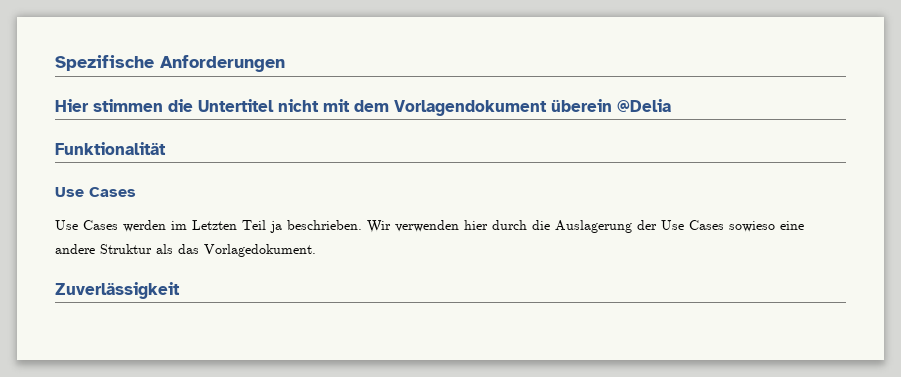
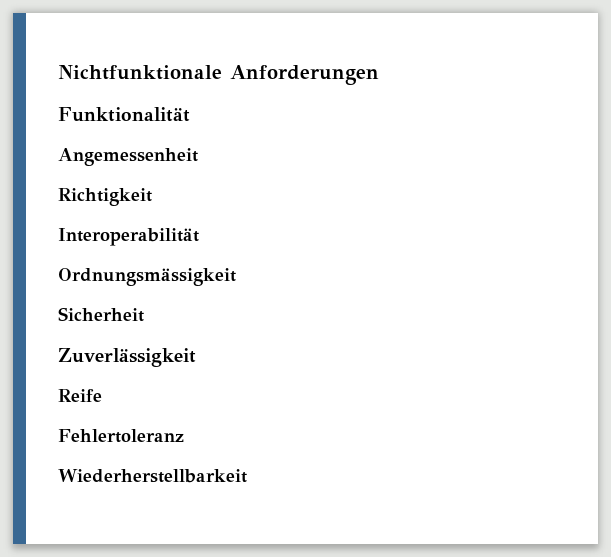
[55,55,154,71] Spezifische -> [58,65,222,80] Nichtfunktionale
[55,99,671,116] [55,142,166,155] [55,187,136,197] [55,220,804,233] [55,244,316,257] [55,282,180,299] Hier stimmen die Untertitel nicht mit dem Vorlagendokument überein @Delia // Funktionalität // Use Cases // Use Cases werden im Letzten Teil ja beschrieben. Wir verwenden hier durch die Auslagerung der Use Cases sowieso eine andere Struktur als das Vorlagedokument. // Zuverlässigkeit -> [58,107,190,122] [58,148,198,166] [58,188,152,206] [58,228,199,246] [58,268,236,286] [58,307,144,322] [58,348,196,367] [58,389,102,402] [58,429,184,443] [58,469,247,483] Funktionalität // Angemessenheit // Richtigkeit // Interoperabilität // Ordnungsmässigkeit // Sicherheit // Zuverlässigkeit // Reife // Fehlertoleranz // Wiederherstellbarkeit

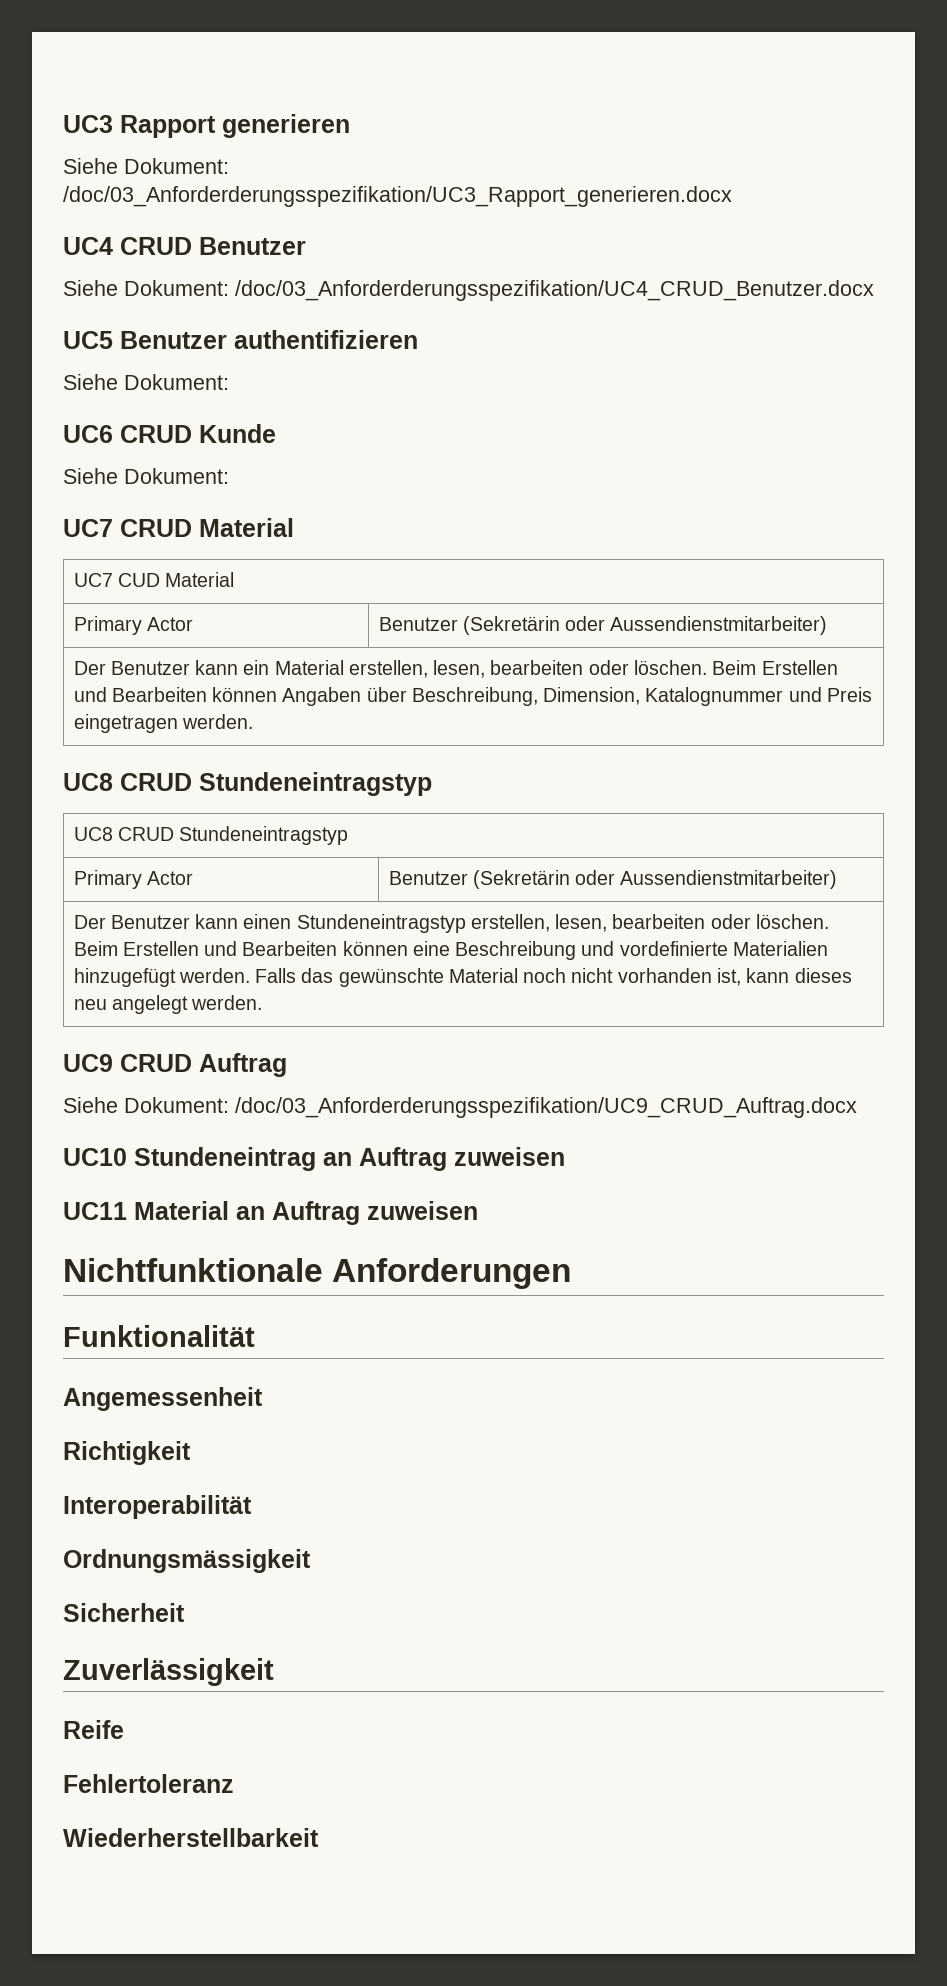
(58, 72) none -> [63,114,350,138] [63,158,229,174] [63,186,732,207] [63,237,306,255] [63,280,874,301] [63,330,418,349] [63,374,229,390] [63,424,276,443] [63,468,229,484] [63,518,294,537] [73,572,235,587] [73,616,193,635] [378,616,828,635] [73,660,838,678] [73,687,872,706] [73,714,253,733] [63,772,432,796] [73,826,349,845] [73,870,193,889] [388,870,838,889] [73,914,829,933] [73,941,828,960] [73,968,852,987] [73,995,263,1014] [63,1053,287,1077] [63,1097,857,1118] [63,1147,565,1171] [63,1201,478,1225] UC3 Rapport generieren // Siehe Dokument: /doc/03_Anforderderungsspezifikation/UC3_Rapport_generieren.docx // UC4 CRUD Benutzer // Siehe Dokument: /doc/03_Anforderderungsspezifikation/UC4_CRUD_Benutzer.docx // UC5 Benutzer authentifizieren // Siehe Dokument: // UC6 CRUD Kunde // Siehe Dokument: // UC7 CRUD Material // UC7 CUD Material // Primary Actor | Benutzer (Sekretärin oder Aussendienstmitarbeiter) // Der Benutzer kann ein Material erstellen, lesen, bearbeiten oder löschen. Beim Erstellen und Bearbeiten können Angaben über Beschreibung, Dimension, Katalognummer und Preis eingetragen werden. // UC8 CRUD Stundeneintragstyp // UC8 CRUD Stundeneintragstyp // Primary Actor | Benutzer (Sekretärin oder Aussendienstmitarbeiter) // Der Benutzer kann einen Stundeneintragstyp erstellen, lesen, bearbeiten oder löschen. Beim Erstellen und Bearbeiten können eine Beschreibung und vordefinierte Materialien hinzugefügt werden. Falls das gewünschte Material noch nicht vorhanden ist, kann dieses neu angelegt werden. // UC9 CRUD Auftrag // Siehe Dokument: /doc/03_Anforderderungsspezifikation/UC9_CRUD_Auftrag.docx // UC10 Stundeneintrag an Auftrag zuweisen // UC11 Material an Auftrag zuweisen //

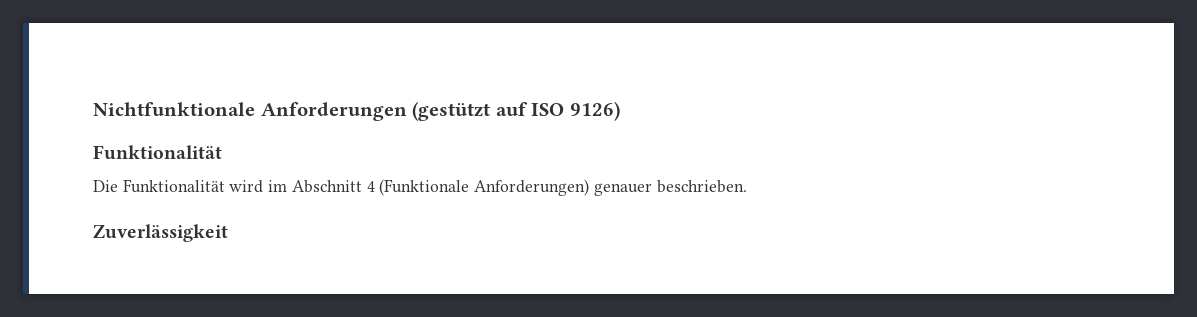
[63,114,350,138] [63,158,229,174] [63,186,732,207] [63,237,306,255] [63,280,874,301] [63,330,418,349] [63,374,229,390] [63,424,276,443] [63,468,229,484] [63,518,294,537] [73,572,235,587] [73,616,193,635] [378,616,828,635] [73,660,838,678] [73,687,872,706] [73,714,253,733] [63,772,432,796] [73,826,349,845] [73,870,193,889] [388,870,838,889] [73,914,829,933] [73,941,828,960] [73,968,852,987] [73,995,263,1014] [63,1053,287,1077] [63,1097,857,1118] [63,1147,565,1171] [63,1201,478,1225] [63,1258,572,1289] [63,1325,255,1347] [63,1387,263,1411] [63,1441,191,1465] [63,1495,252,1519] [63,1549,311,1573] [63,1603,185,1622] [63,1658,274,1686] [63,1720,124,1739] [63,1774,234,1793] [63,1828,319,1847] UC3 Rapport generieren // Siehe Dokument: /doc/03_Anforderderungsspezifikation/UC3_Rapport_generieren.docx // UC4 CRUD Benutzer // Siehe Dokument: /doc/03_Anforderderungsspezifikation/UC4_CRUD_Benutzer.docx // UC5 Benutzer authentifizieren // Siehe Dokument: // UC6 CRUD Kunde // Siehe Dokument: // UC7 CRUD Material // UC7 CUD Material // Primary Actor | Benutzer (Sekretärin oder Aussendienstmitarbeiter) // Der Benutzer kann ein Material erstellen, lesen, bearbeiten oder löschen. Beim Erstellen und Bearbeiten können Angaben über Beschreibung, Dimension, Katalognummer und Preis eingetragen werden. // UC8 CRUD Stundeneintragstyp // UC8 CRUD Stundeneintragstyp // Primary Actor | Benutzer (Sekretärin oder Aussendienstmitarbeiter) // Der Benutzer kann einen Stundeneintragstyp erstellen, lesen, bearbeiten oder löschen. Beim Erstellen und Bearbeiten können eine Beschreibung und vordefinierte Materialien hinzugefügt werden. Falls das gewünschte Material noch nicht vorhanden ist, kann dieses neu angelegt werden. // UC9 CRUD Auftrag // Siehe Dokument: /doc/03_Anforderderungsspezifikation/UC9_CRUD_Auftrag.docx // UC10 Stundeneintrag an Auftrag zuweisen // UC11 Material an Auftrag zuweisen // Nichtfunktionale Anforderungen // Funktionalität // Angemessenheit // Richtigkeit // Interoperabilität // Ordnungsmässigkeit // Sicherheit // Zuverlässigkeit // Reife // Fehlertoleranz // Wiederherstellbarkeit -> [93,101,620,121] [93,145,222,160] [93,179,747,196] [93,224,228,242] Nichtfunktionale Anforderungen (gestützt auf ISO 9126) // Funktionalität // Die Funktionalität wird im Abschnitt 4 (Funktionale Anforderungen) genauer beschrieben. // Zuverlässigkeit

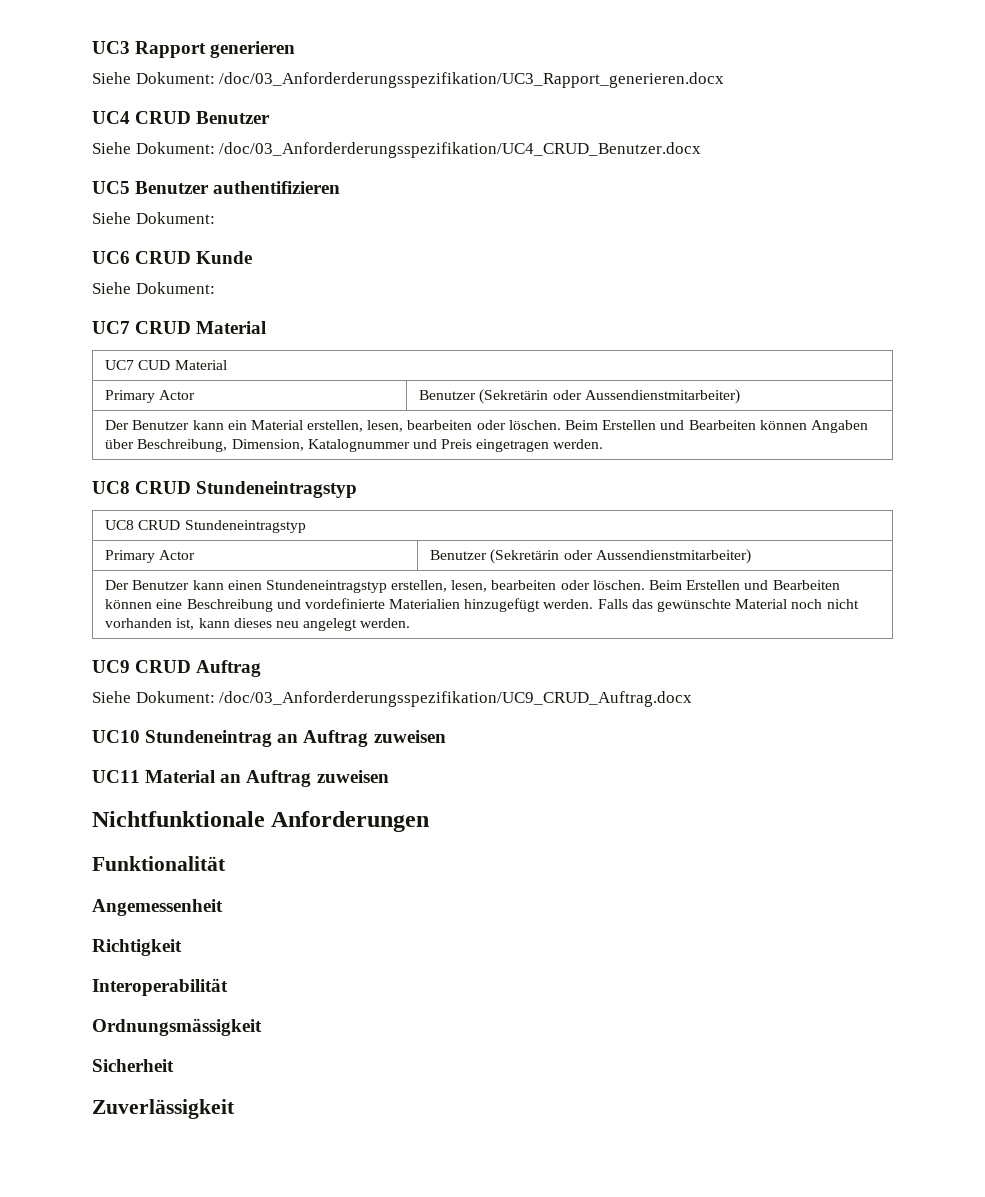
[93,101,620,121] [93,145,222,160] [93,179,747,196] Nichtfunktionale Anforderungen (gestützt auf ISO 9126) // Funktionalität // Die Funktionalität wird im Abschnitt 4 (Funktionale Anforderungen) genauer beschrieben. -> [92,41,296,58] [92,72,725,88] [92,111,271,124] [92,142,702,158] [92,181,341,194] [92,212,215,224] [92,251,253,264] [92,282,215,294] [92,321,267,334] [105,360,227,370] [105,390,196,403] [419,389,740,404] [105,420,868,433] [105,439,604,452] [92,481,358,498] [105,520,306,533] [105,550,196,563] [430,549,751,564] [105,580,840,593] [105,598,859,612] [105,618,411,631] [92,660,262,677] [92,691,693,707] [92,730,446,747] [92,770,389,787] [92,811,430,832] [92,856,226,871] [92,899,223,916] [92,939,182,956] [92,978,228,996] [92,1018,262,1036] [92,1059,174,1072] UC3 Rapport generieren // Siehe Dokument: /doc/03_Anforderderungsspezifikation/UC3_Rapport_generieren.docx // UC4 CRUD Benutzer // Siehe Dokument: /doc/03_Anforderderungsspezifikation/UC4_CRUD_Benutzer.docx // UC5 Benutzer authentifizieren // Siehe Dokument: // UC6 CRUD Kunde // Siehe Dokument: // UC7 CRUD Material // UC7 CUD Material // Primary Actor | Benutzer (Sekretärin oder Aussendienstmitarbeiter) // Der Benutzer kann ein Material erstellen, lesen, bearbeiten oder löschen. Beim Erstellen und Bearbeiten können Angaben über Beschreibung, Dimension, Katalognummer und Preis eingetragen werden. // UC8 CRUD Stundeneintragstyp // UC8 CRUD Stundeneintragstyp // Primary Actor | Benutzer (Sekretärin oder Aussendienstmitarbeiter) // Der Benutzer kann einen Stundeneintragstyp erstellen, lesen, bearbeiten oder löschen. Beim Erstellen und Bearbeiten können eine Beschreibung und vordefinierte Materialien hinzugefügt werden. Falls das gewünschte Material noch nicht vorhanden ist, kann dieses neu angelegt werden. // UC9 CRUD Auftrag // Siehe Dokument: /doc/03_Anforderderungsspezifikation/UC9_CRUD_Auftrag.docx // UC10 Stundeneintrag an Auftrag zuweisen // UC11 Material an Auftrag zuweisen // Nichtfunktionale Anforderungen // Funktionalität // Angemessenheit // Richtigkeit // Interoperabilität // Ordnungsmässigkeit // Sicherheit

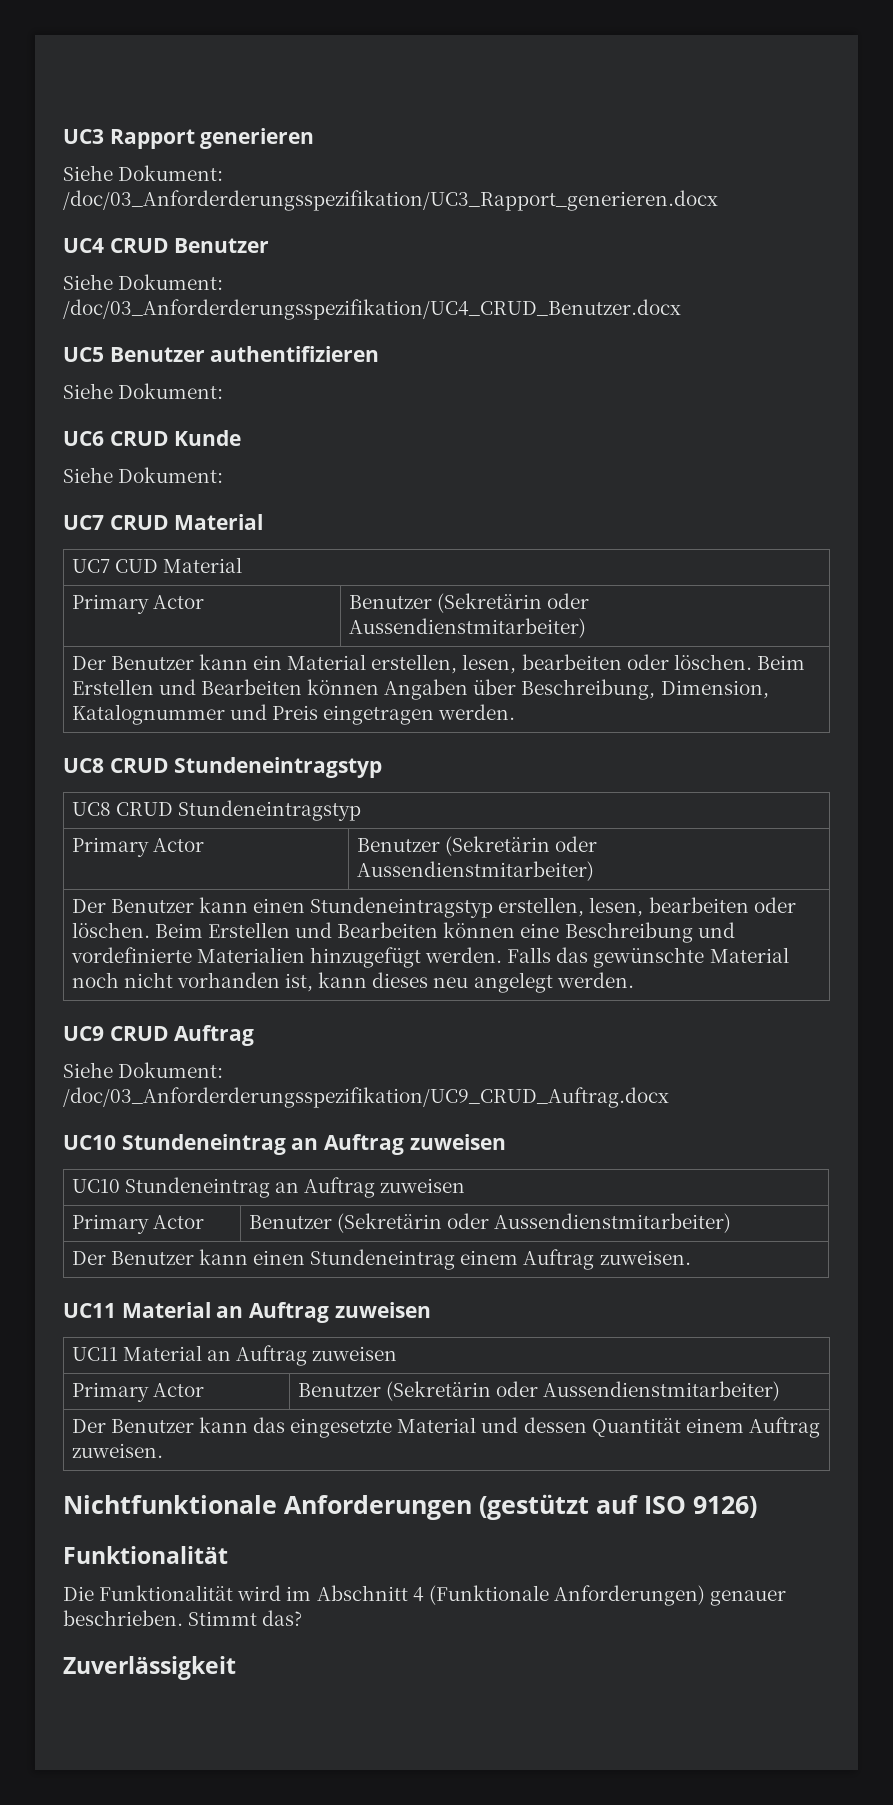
[92,770,389,787] [92,811,430,832] [92,856,226,871] [92,899,223,916] [92,939,182,956] [92,978,228,996] [92,1018,262,1036] [92,1059,174,1072] // UC11 Material an Auftrag zuweisen // Nichtfunktionale Anforderungen // Funktionalität // Angemessenheit // Richtigkeit // Interoperabilität // Ordnungsmässigkeit // Sicherheit -> [71,1177,466,1198] [71,1214,204,1234] [248,1213,732,1233] [71,1249,691,1270] [63,1302,431,1323] [71,1345,398,1366] [71,1382,204,1402] [297,1381,781,1401] [71,1417,820,1438] [71,1443,163,1458] [63,1494,757,1520] [63,1546,228,1564] [63,1585,787,1606] [63,1610,303,1626] // UC10 Stundeneintrag an Auftrag zuweisen // Primary Actor | Benutzer (Sekretärin oder Aussendienstmitarbeiter) // Der Benutzer kann einen Stundeneintrag einem Auftrag zuweisen. // UC11 Material an Auftrag zuweisen // UC11 Material an Auftrag zuweisen // Primary Actor | Benutzer (Sekretärin oder Aussendienstmitarbeiter) // Der Benutzer kann das eingesetzte Material und dessen Quantität einem Auftrag zuweisen. // Nichtfunktionale Anforderungen (gestützt auf ISO 9126) // Funktionalität // Die Funktionalität wird im Abschnitt 4 (Funktionale Anforderungen) genauer beschrieben. Stimmt das?

